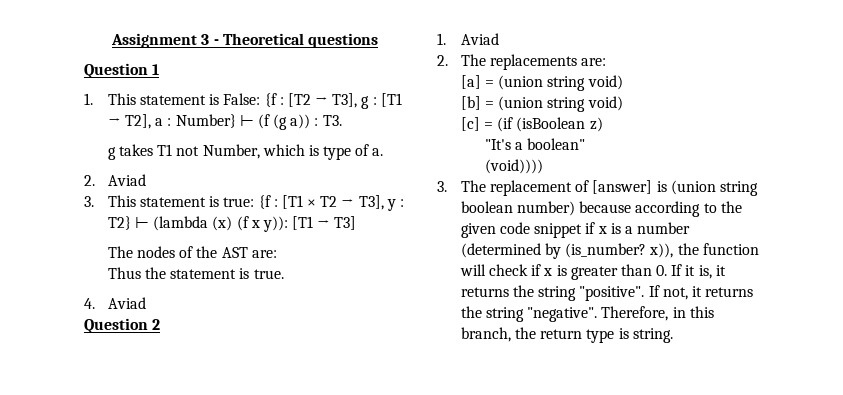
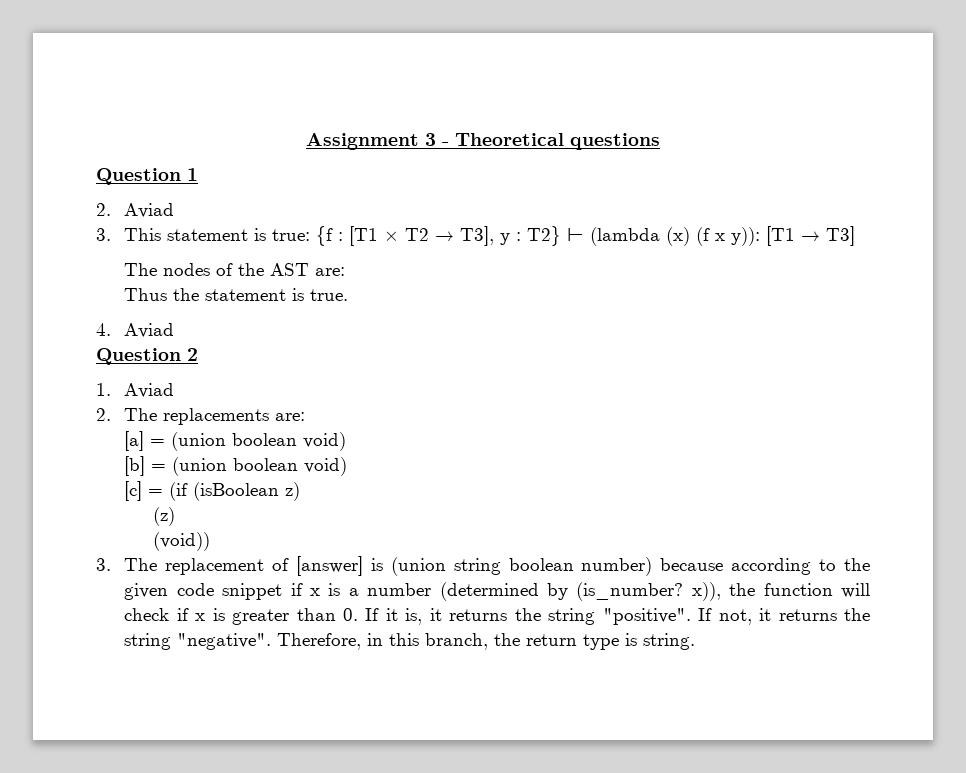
[84,93,402,109] [107,114,342,130] [107,144,384,160] // 1. This statement is False: {f : [T2 → T3], g : [T1 → T2], a : Number} ⊢ (f (g a)) : T3. // g takes T1 not Number, which is type of a. -> (198, 174) none
[547,76,586,91] string -> [232,433,298,446] boolean
[547,97,586,112] string -> [233,458,299,471] boolean
[484,138,585,150] [484,159,543,174] "It's a boolean" // (void)))) -> [152,507,175,526] [152,532,210,551] (z) // (void))

